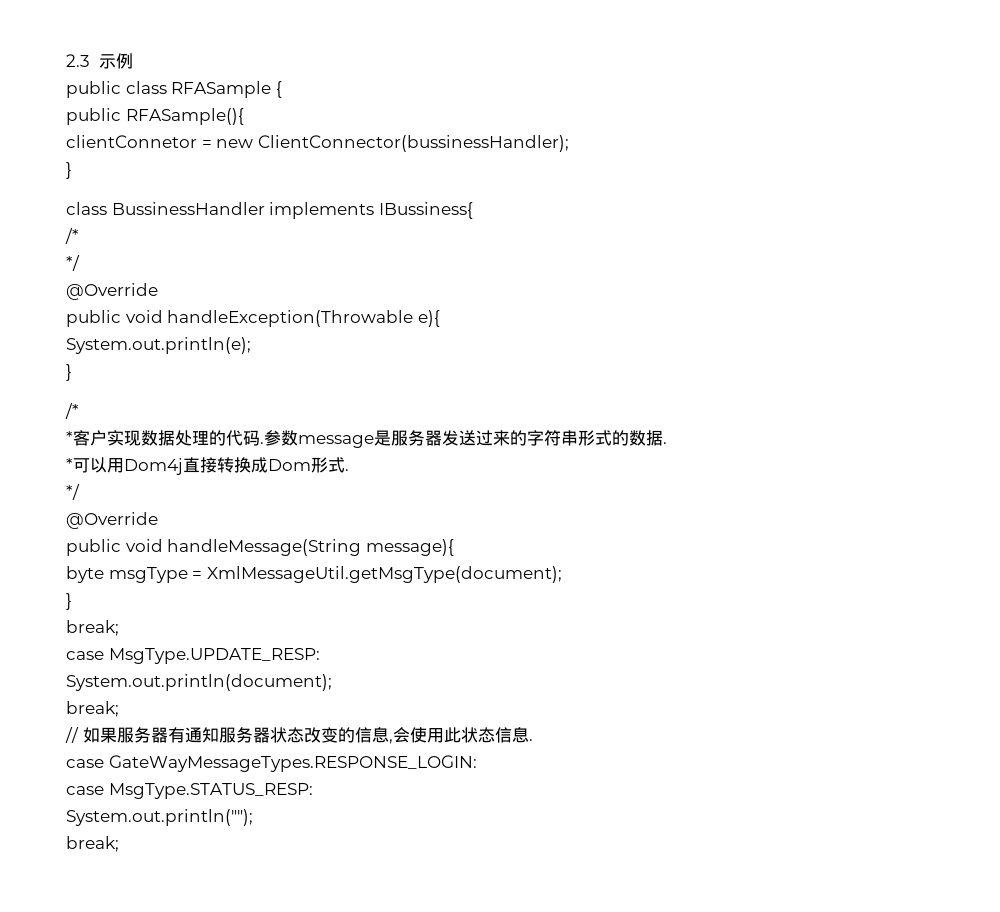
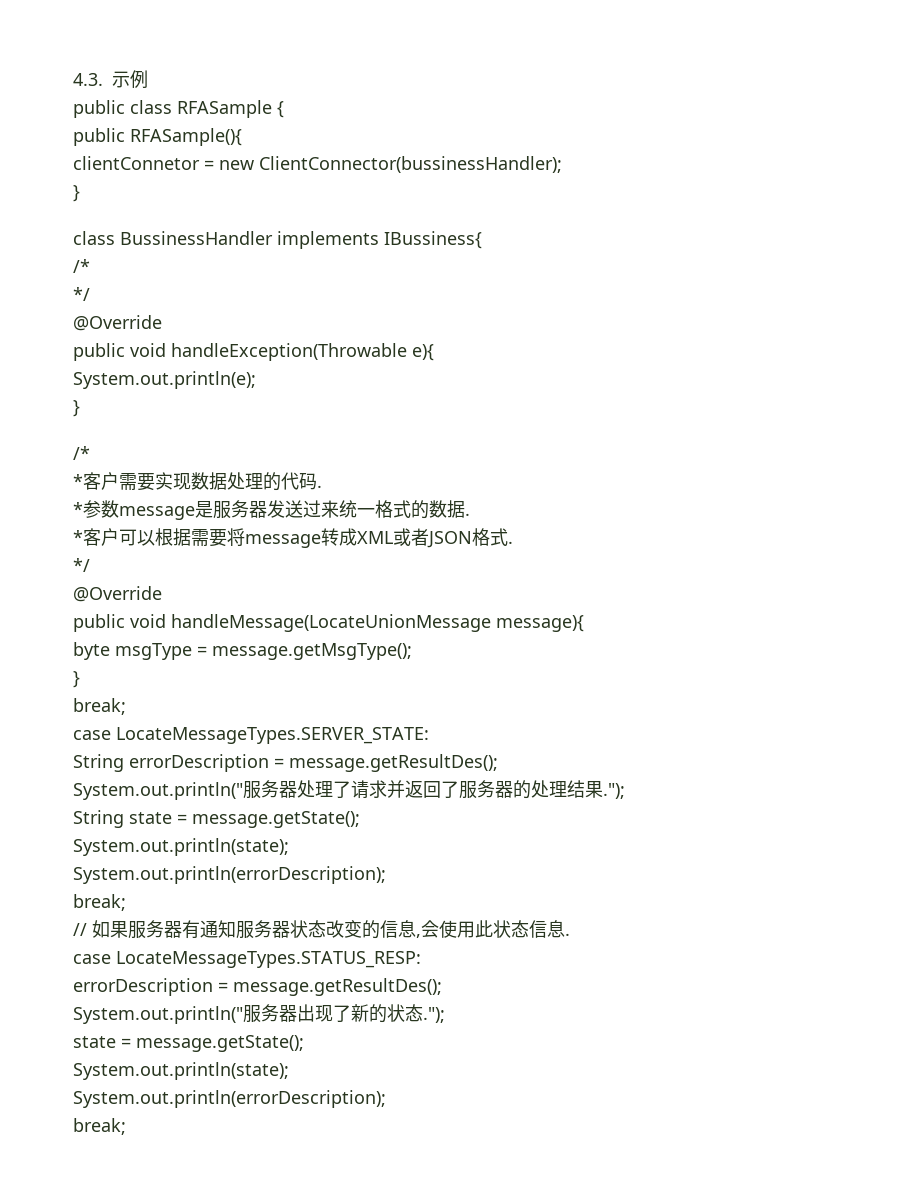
[66,54,90,67] 2.3 -> [73,73,103,86] 4.3.
(107, 438) none -> [119,473,155,491] 需要
(264, 443) none -> [73,502,83,516] // *
[510,430,595,446] 的字符串形 -> [339,500,393,518] 统一格
[73,457,328,475] 可以用Dom4j直接转换成Dom形 -> [83,528,490,548] 客户可以根据需要将message转成XML或者JSON格
[167,539,362,556] handleMessage(String -> [171,614,491,632] handleMessage(LocateUnionMessage
[206,566,562,583] XmlMessageUtil.getMsgType(document); -> [212,643,412,660] message.getMsgType();
[108,648,320,664] [66,674,332,691] MsgType.UPDATE_RESP: // System.out.println(document); -> [116,727,429,744] [73,754,498,772] [73,780,625,800] [73,810,360,828] [73,838,289,856] [73,866,386,884] LocateMessageTypes.SERVER_STATE: // String errorDescription = message.getResultDes(); // System.out.println("服务器处理了请求并返回了服务器的处理结果."); // String state = message.getState(); // System.out.println(state); // System.out.println(errorDescription);
[108,755,477,772] [66,783,313,799] [66,809,253,826] GateWayMessageTypes.RESPONSE_LOGIN: // case MsgType.STATUS_RESP: // System.out.println(""); -> [116,951,421,968] [73,978,442,996] [73,1004,445,1024] [73,1035,304,1052] [73,1062,289,1080] [73,1090,386,1108] LocateMessageTypes.STATUS_RESP: // errorDescription = message.getResultDes(); // System.out.println("服务器出现了新的状态."); // state = message.getState(); // System.out.println(state); // System.out.println(errorDescription);

